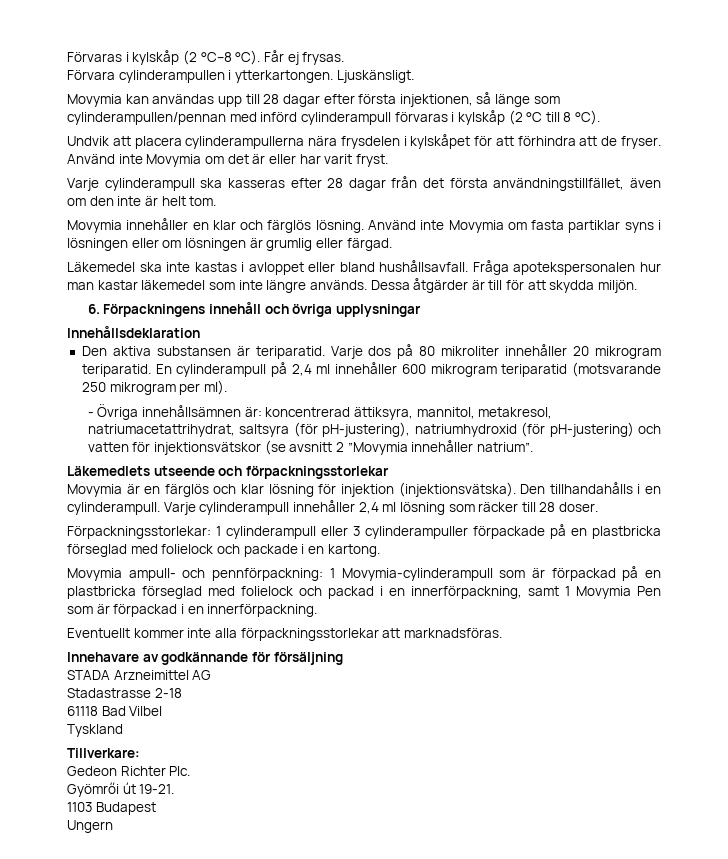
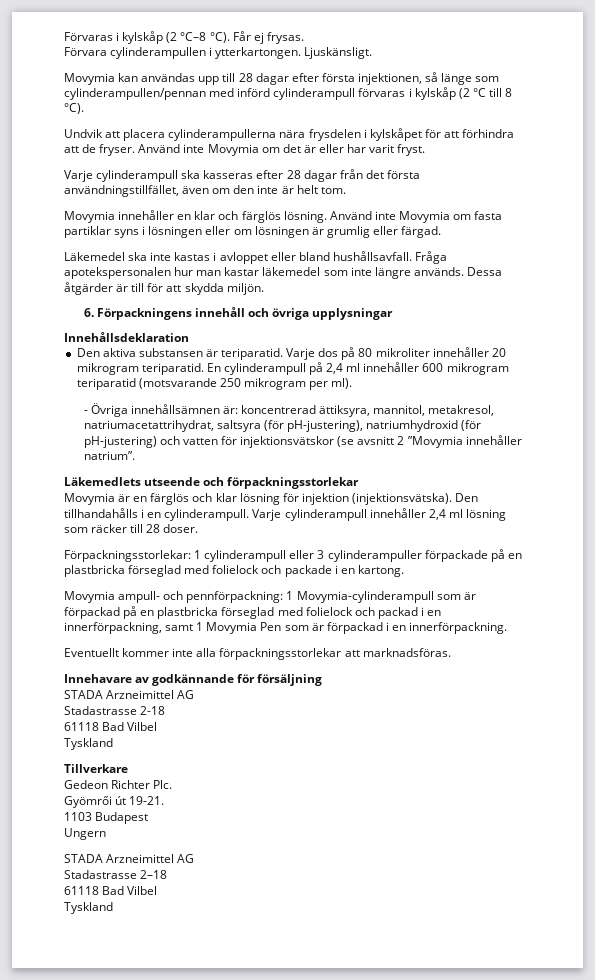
[67,748,140,758] Tillverkare: -> [64,764,128,773] Tillverkare
(113, 826) none -> [64,854,195,863] [64,870,168,879] [64,886,158,895] [64,902,113,914] // STADA Arzneimittel AG // Stadastrasse 2–18 // 61118 Bad Vilbel // Tyskland

